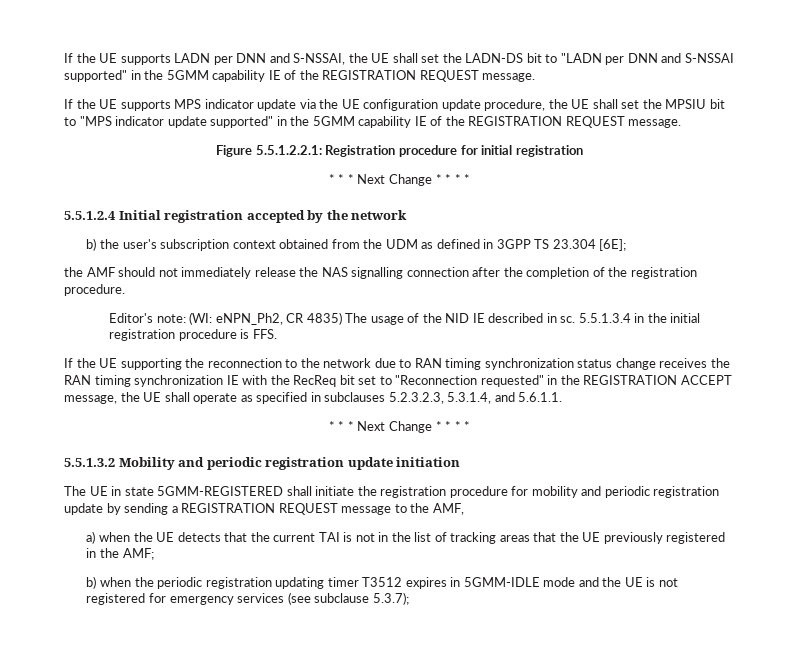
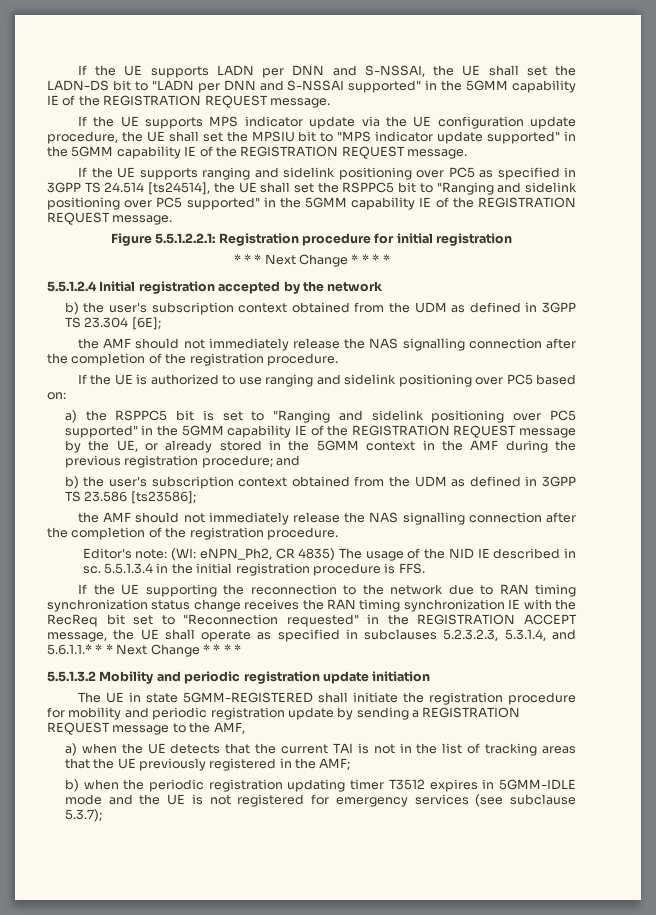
(682, 123) none -> [78,167,576,180] [47,182,577,195] [47,197,576,210] [47,212,173,225] // If the UE supports ranging and sidelink positioning over PC5 as specified in 3GPP TS 24.514 [ts24514], the UE shall set the RSPPC5 bit to "Ranging and sidelink positioning over PC5 supported" in the 5GMM capability IE of the REGISTRATION REQUEST message.
(125, 290) none -> [78,374,576,387] [47,392,66,400] [64,410,576,423] [64,425,576,438] [64,440,577,453] [64,455,300,468] [64,476,577,489] [64,491,196,504] [78,512,576,525] [47,527,338,540] // If the UE is authorized to use ranging and sidelink positioning over PC5 based on: // a) the RSPPC5 bit is set to "Ranging and sidelink positioning over PC5 supported" in the 5GMM capability IE of the REGISTRATION REQUEST message by the UE, or already stored in the 5GMM context in the AMF during the previous registration procedure; and // b) the user's subscription context obtained from the UDM as defined in 3GPP TS 23.586 [ts23586]; // the AMF should not immediately release the NAS signalling connection after the completion of the registration procedure.
[518,392,563,402] [328,421,335,431] 5.6.1.1. // * -> [47,644,92,655] 5.6.1.1.*

